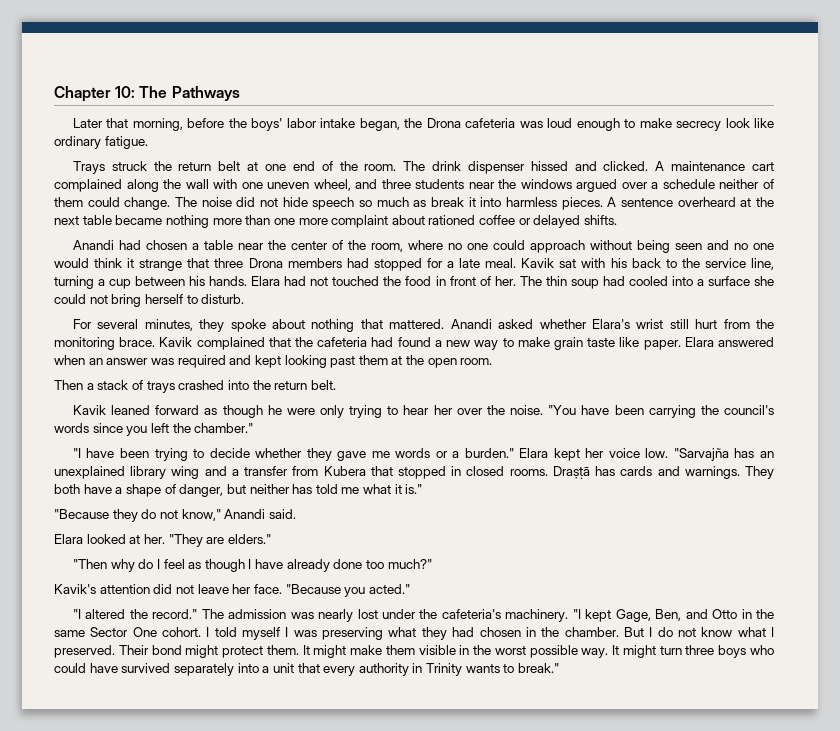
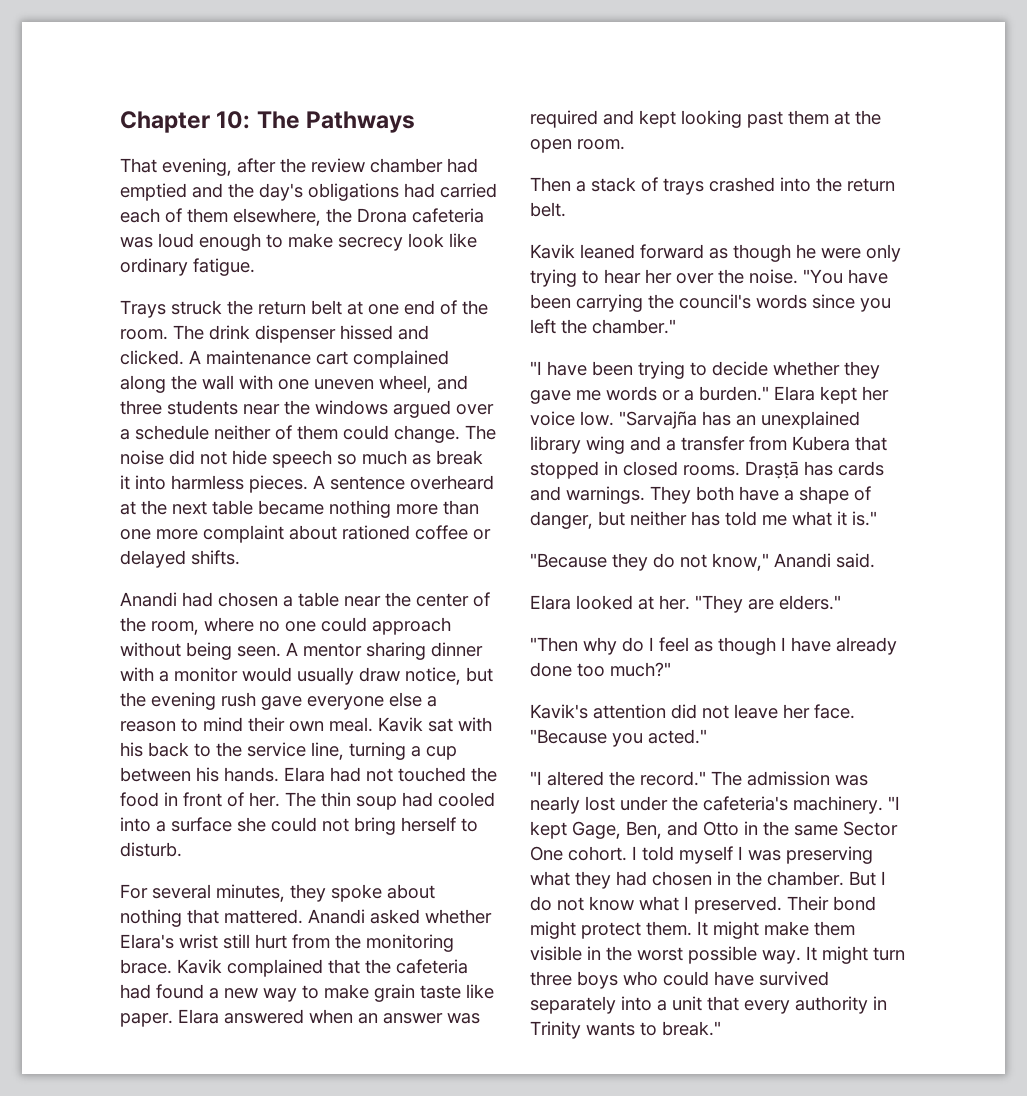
[72,118,400,131] Later that morning, before the boys' labor intake began, -> [120,158,478,176] [120,183,497,201] [120,208,321,226] That evening, after the review chamber had emptied and the day's obligations had carried each of them elsewhere,
[674,240,774,250] [54,258,481,271] seen and no one would think it strange that three Drona members had stopped for a late -> [237,642,483,660] [120,667,493,685] [120,692,437,710] [120,717,324,732] seen. A mentor sharing dinner with a monitor would usually draw notice, but the evening rush gave everyone else a reason to mind their own

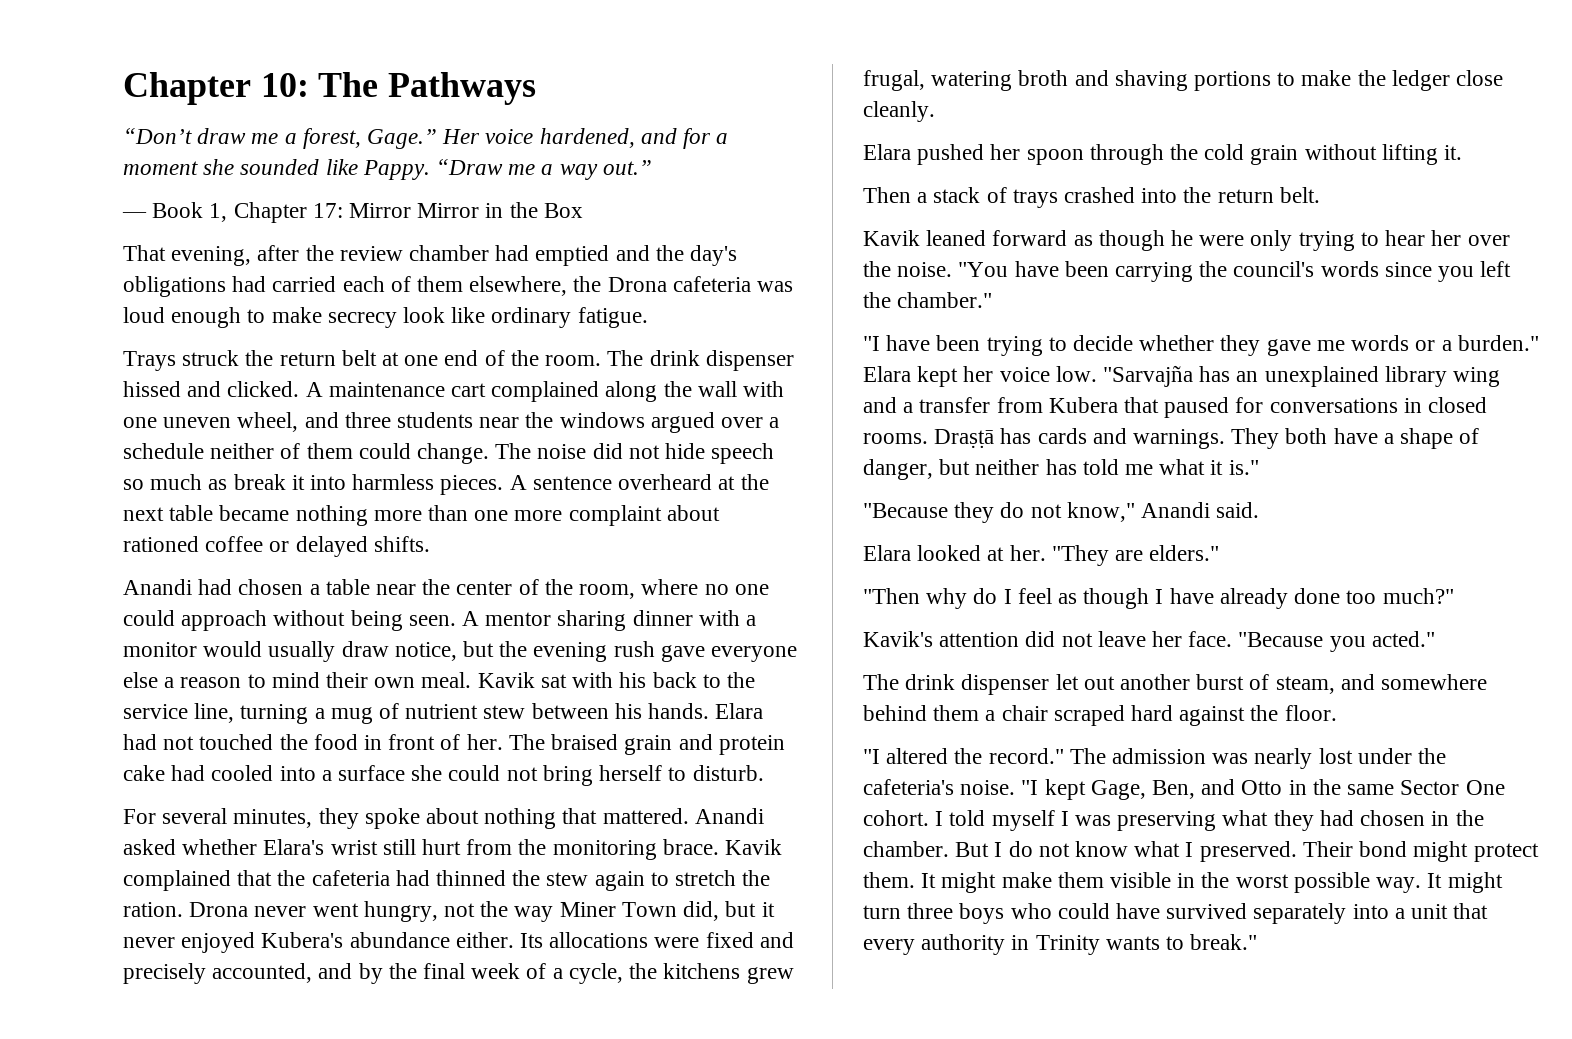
(416, 122) none -> [123,128,729,149] [123,159,652,180] [122,202,583,223] // “Don’t draw me a forest, Gage.” Her voice hardened, and for a moment she sounded like Pappy. “Draw me a way out.” // — Book 1, Chapter 17: Mirror Mirror in the Box
[426,746,457,760] cup -> [330,703,526,724] mug of nutrient stew
[321,792,397,810] thin soup -> [551,734,785,755] [123,765,165,781] braised grain and protein cake
[156,984,494,1002] [120,1009,480,1027] [530,110,881,128] [530,139,625,153] found a new way to make grain taste like paper. Elara answered when an answer was required and kept looking past them at the open room. -> [436,870,771,891] [123,901,775,922] [123,932,794,953] [123,963,794,984] [863,70,1504,91] [863,101,935,122] [863,144,1463,165] thinned the stew again to stretch the ration. Drona never went hungry, not the way Miner Town did, but it never enjoyed Kubera's abundance either. Its allocations were fixed and precisely accounted, and by the final week of a cycle, the kitchens grew frugal, watering broth and shaving portions to make the ledger close cleanly. // Elara pushed her spoon through the cold grain without lifting it.
[530,461,599,479] stopped -> [1164,397,1398,418] paused for conversations
(707, 736) none -> [863,674,1488,695] [863,705,1337,726] // The drink dispenser let out another burst of steam, and somewhere behind them a chair scraped hard against the floor.
[793,796,883,814] machinery. -> [960,780,1016,795] noise.

